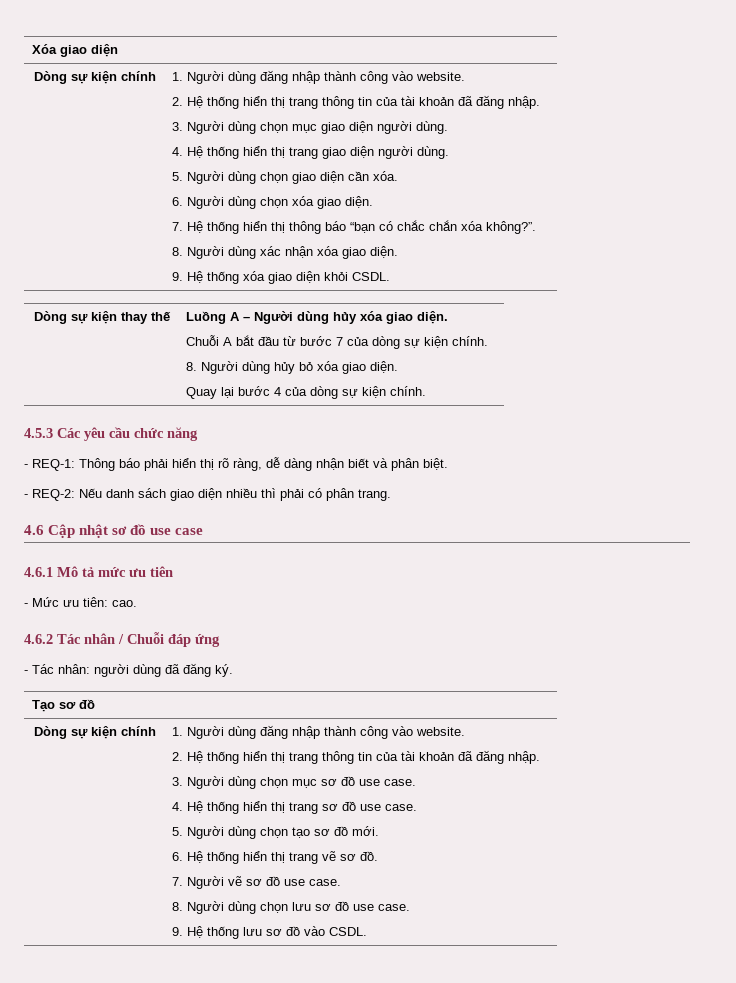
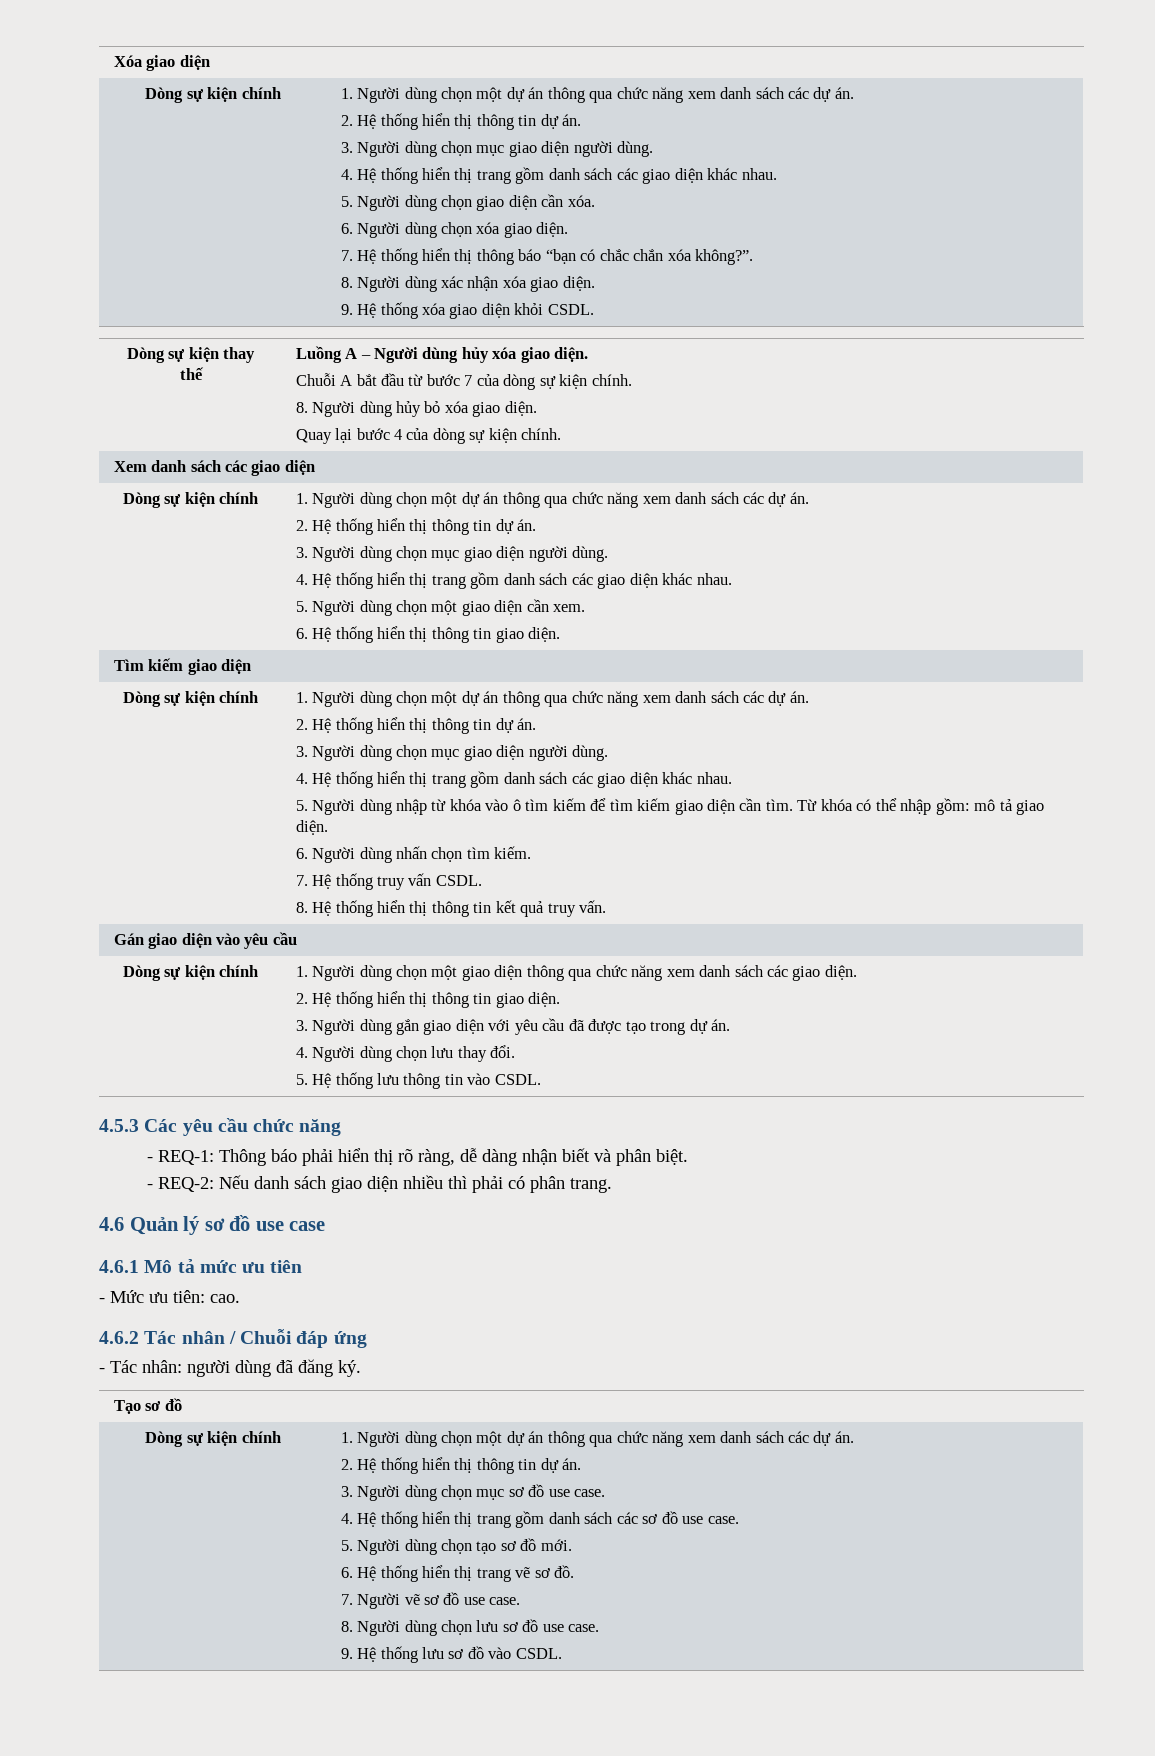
[259,70,465,84] [171,95,540,109] đăng nhập thành công vào website. // 2. Hệ thống hiển thị trang thông tin của tài khoản đã đăng nhập. -> [441,87,854,103] [340,113,582,130] chọn một dự án thông qua chức năng xem danh sách các dự án. // 2. Hệ thống hiển thị thông tin dự án.
[321,146,449,159] giao diện người dùng. -> [515,167,777,184] gồm danh sách các giao diện khác nhau.
(426, 391) none -> [113,460,315,476] [122,492,259,508] [295,492,809,508] [295,518,537,535] [295,546,609,562] [295,572,732,589] [295,599,586,616] [295,626,561,643] [113,658,252,675] [122,691,259,707] [295,691,809,707] [295,717,537,734] [295,745,609,761] [295,771,732,788] [295,798,1045,815] [295,820,328,835] [295,846,532,863] [295,873,482,890] [295,900,607,917] [113,932,297,949] [122,965,259,981] [295,965,857,981] [295,991,561,1008] [295,1018,731,1035] [295,1045,516,1062] [295,1072,541,1089] // Xem danh sách các giao diện // Dòng sự kiện chính | 1. Người dùng chọn một dự án thông qua chức năng xem danh sách các dự án. // 2. Hệ thống hiển thị thông tin dự án. // 3. Người dùng chọn mục giao diện người dùng. // 4. Hệ thống hiển thị trang gồm danh sách các giao diện khác nhau. // 5. Người dùng chọn một giao diện cần xem. // 6. Hệ thống hiển thị thông tin giao diện. // Tìm kiếm giao diện // Dòng sự kiện chính | 1. Người dùng chọn một dự án thông qua chức năng xem danh sách các dự án. // 2. Hệ thống hiển thị thông tin dự án. // 3. Người dùng chọn mục giao diện người dùng. // 4. Hệ thống hiển thị trang gồm danh sách các giao diện khác nhau. // 5. Người dùng nhập từ khóa vào ô tìm kiếm để tìm kiếm giao diện cần tìm. Từ khóa có thể nhập gồm: mô tả giao diện. // 6. Người dùng nhấn chọn tìm kiếm. // 7. Hệ thống truy vấn CSDL. // 8. Hệ thống hiển thị thông tin kết quả truy vấn. // Gán giao diện vào yêu cầu // Dòng sự kiện chính | 1. Người dùng chọn một giao diện thông qua chức năng xem danh sách các giao diện. // 2. Hệ thống hiển thị thông tin giao diện. // 3. Người dùng gắn giao diện với yêu cầu đã được tạo trong dự án. // 4. Người dùng chọn lưu thay đổi. // 5. Hệ thống lưu thông tin vào CSDL.
[48,524,109,538] Cập nhật -> [129,1216,201,1235] Quản lý
[259,725,465,739] [171,750,540,764] đăng nhập thành công vào website. // 2. Hệ thống hiển thị trang thông tin của tài khoản đã đăng nhập. -> [441,1431,854,1447] [340,1457,582,1474] chọn một dự án thông qua chức năng xem danh sách các dự án. // 2. Hệ thống hiển thị thông tin dự án.
(318, 808) none -> [515,1511,638,1528] gồm danh sách các

